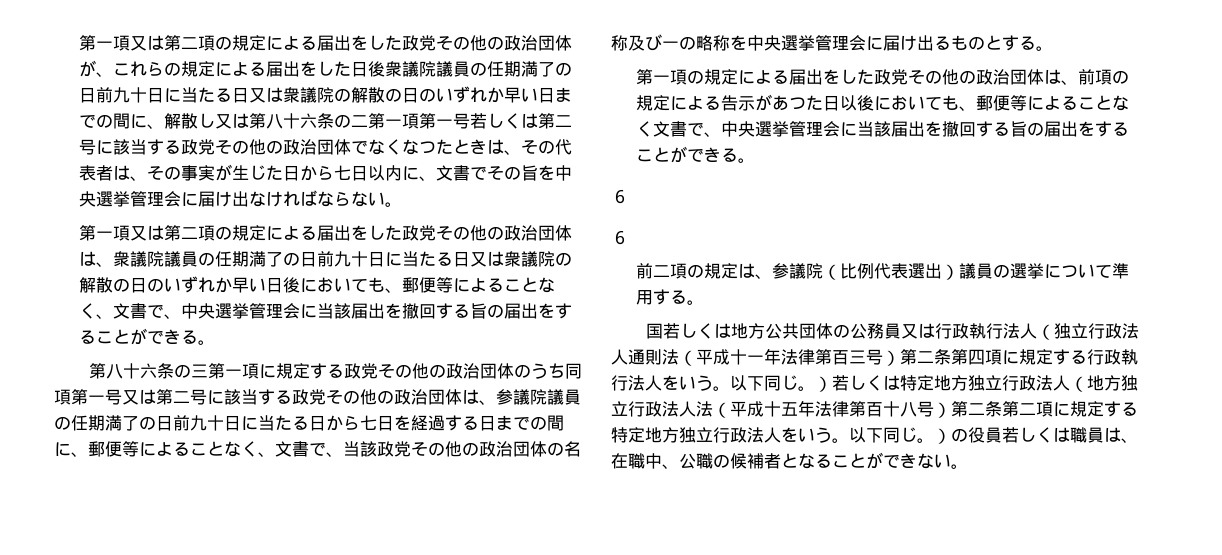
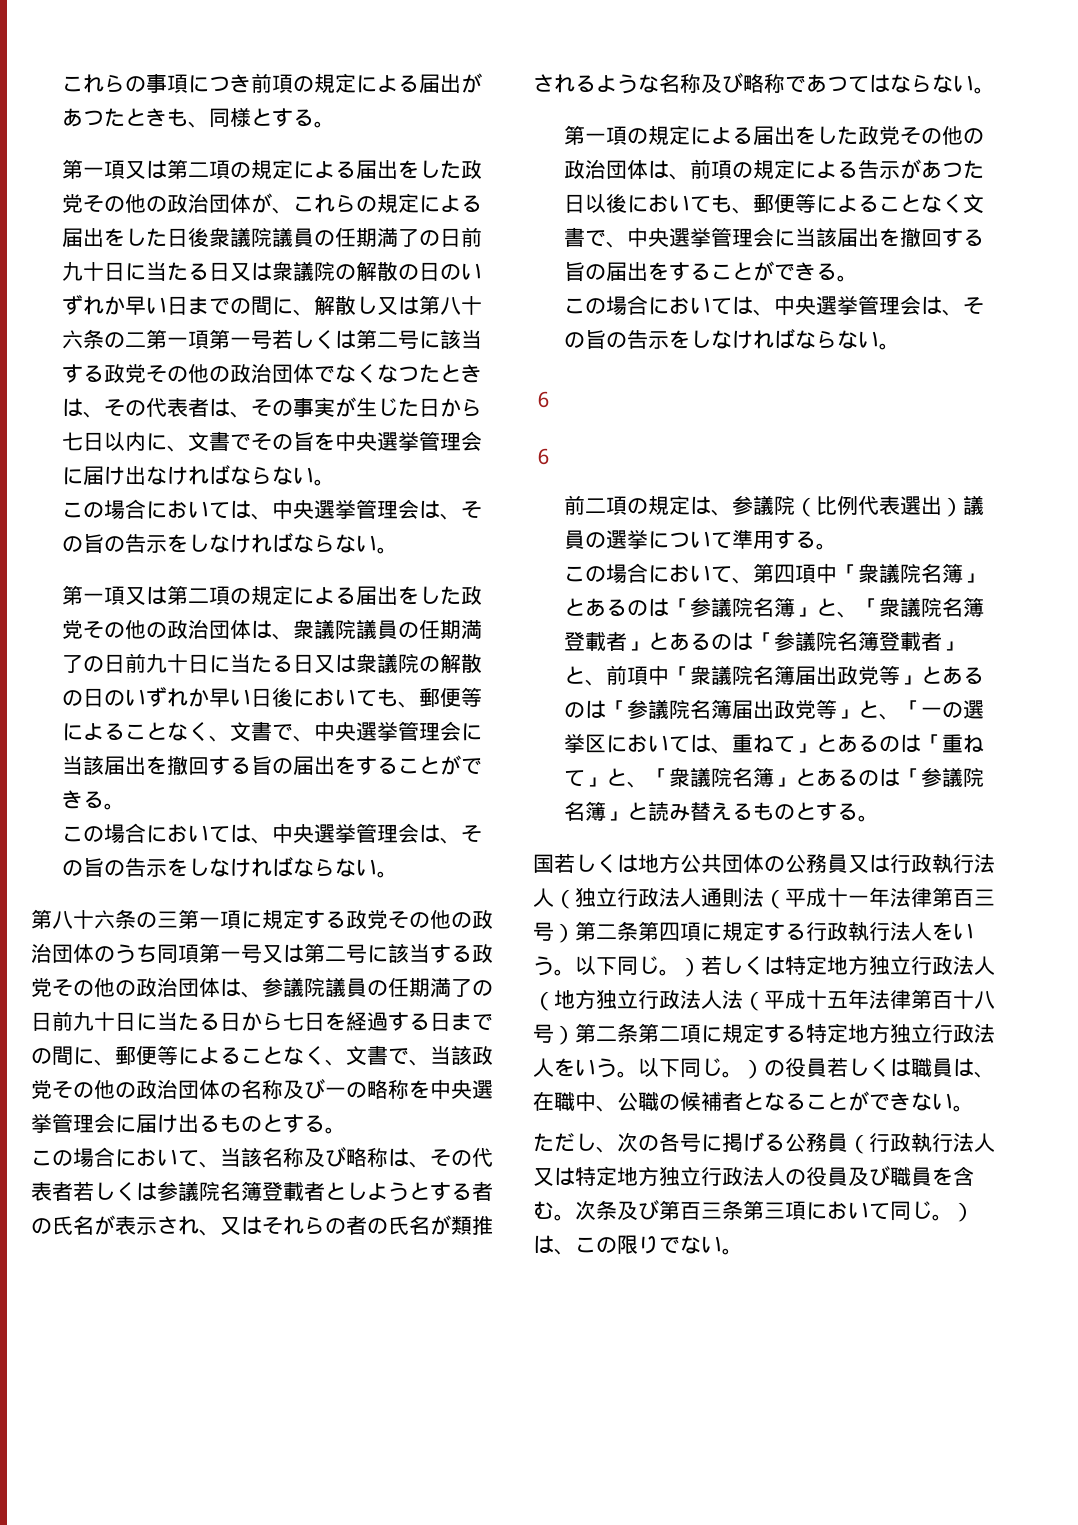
(79, 43) none -> [61,73,482,93] [61,107,335,128] これらの事項につき前項の規定による届出があつたときも、同様とする。 //
(403, 204) none -> [61,499,482,520] [61,533,398,554] // この場合においては、中央選挙管理会は、その旨の告示をしなければならない。
(216, 342) none -> [61,823,482,844] [61,857,398,878] // この場合においては、中央選挙管理会は、その旨の告示をしなければならない。
(1053, 48) none -> [31,1147,493,1168] [31,1181,493,1202] [31,1215,493,1236] [533,73,995,94] // この場合において、当該名称及び略称は、その代表者若しくは参議院名簿登載者としようとする者の氏名が表示され、又はそれらの者の氏名が類推されるような名称及び略称であつてはならない。
(756, 160) none -> [563,295,984,316] [563,329,900,350] // この場合においては、中央選挙管理会は、その旨の告示をしなければならない。
(705, 302) none -> [563,563,984,584] [563,597,984,618] [563,631,963,651] [563,665,984,686] [563,699,984,720] [563,734,984,754] [563,767,984,788] [563,801,879,822] // この場合において、第四項中「衆議院名簿」とあるのは「参議院名簿」と、「衆議院名簿登載者」とあるのは「参議院名簿登載者」と、前項中「衆議院名簿届出政党等」とあるのは「参議院名簿届出政党等」と、「一の選挙区においては、重ねて」とあるのは「重ねて」と、「衆議院名簿」とあるのは「参議院名簿」と読み替えるものとする。
(968, 466) none -> [533,1132,995,1154] [533,1166,974,1187] [533,1200,974,1222] [533,1235,743,1255] // ただし、次の各号に掲げる公務員（行政執行法人又は特定地方独立行政法人の役員及び職員を含む。次条及び第百三条第三項において同じ。）は、この限りでない。

